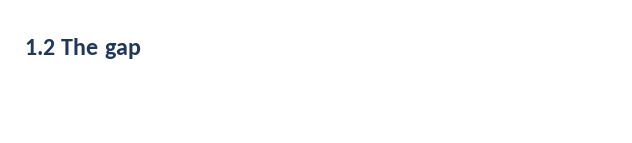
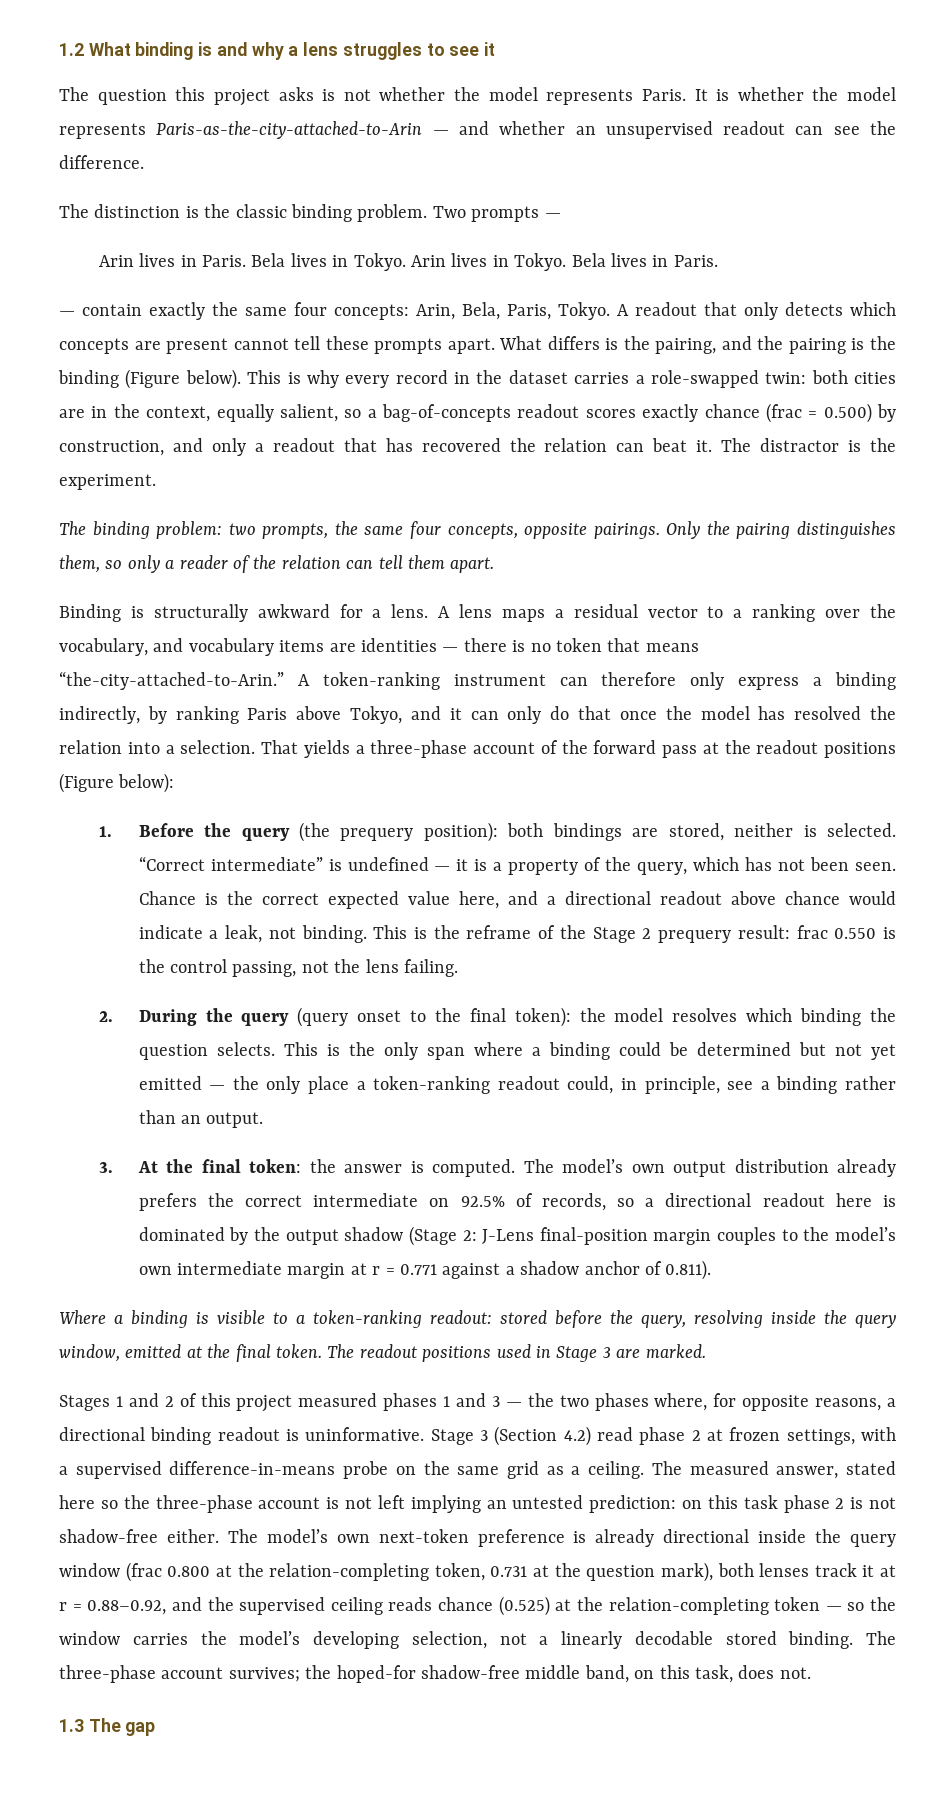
(55, 47) none -> [88,42,495,60] [59,87,896,106] [59,121,896,139] [59,155,144,169] [59,204,561,222] [98,253,718,271] [59,302,896,320] [59,336,896,354] [58,369,896,389] [59,403,896,423] [59,438,896,456] [59,474,156,490] [59,521,896,539] [59,555,495,573] [59,604,896,622] [59,638,699,656] [59,671,897,690] [59,706,897,724] [59,740,896,758] [59,773,175,793] [98,822,896,842] [138,856,897,875] [138,891,897,909] [138,925,896,943] [138,959,459,977] [98,1007,897,1027] [138,1042,896,1060] [138,1076,896,1094] [138,1110,264,1128] [98,1159,897,1177] [138,1193,896,1211] [138,1226,897,1246] [138,1260,712,1280] [59,1310,896,1328] [59,1344,706,1362] [59,1393,896,1412] [59,1426,897,1446] [59,1461,896,1479] [59,1495,897,1513] [59,1529,896,1547] [59,1562,896,1582] [59,1596,896,1616] [59,1631,896,1649] [59,1665,811,1683] [59,1719,84,1732] What binding is and why a lens struggles to see it // The question this project asks is not whether the model represents Paris. It is whether the model represents Paris-as-the-city-attached-to-Arin — and whether an unsupervised readout can see the difference. // The distinction is the classic binding problem. Two prompts — // Arin lives in Paris. Bela lives in Tokyo. Arin lives in Tokyo. Bela lives in Paris. // — contain exactly the same four concepts: Arin, Bela, Paris, Tokyo. A readout that only detects which concepts are present cannot tell these prompts apart. What differs is the pairing, and the pairing is the binding (Figure below). This is why every record in the dataset carries a role-swapped twin: both cities are in the context, equally salient, so a bag-of-concepts readout scores exactly chance (frac = 0.500) by construction, and only a readout that has recovered the relation can beat it. The distractor is the experiment. // The binding problem: two prompts, the same four concepts, opposite pairings. Only the pairing distinguishes them, so only a reader of the relation can tell them apart. // Binding is structurally awkward for a lens. A lens maps a residual vector to a ranking over the vocabulary, and vocabulary items are identities — there is no token that means “the-city-attached-to-Arin.” A token-ranking instrument can therefore only express a binding indirectly, by ranking Paris above Tokyo, and it can only do that once the model has resolved the relation into a selection. That yields a three-phase account of the forward pass at the readout positions (Figure below): // 1. Before the query (the prequery position): both bindings are stored, neither is selected. “Correct intermediate” is undefined — it is a property of the query, which has not been seen. Chance is the correct expected value here, and a directional readout above chance would indicate a leak, not binding. This is the reframe of the Stage 2 prequery result: frac 0.550 is the control passing, not the lens failing. // 2. During the query (query onset to the final token): the model resolves which binding the question selects. This is the only span where a binding could be determined but not yet emitted — the only place a token-ranking readout could, in principle, see a binding rather than an output. // 3. At the final token: the answer is computed. The model’s own output distribution already prefers the correct intermediate on 92.5% of records, so a directional readout here is dominated by the output shadow (Stage 2: J-Lens final-position margin couples to the model’s own intermediate margin at r = 0.771 against a shadow anchor of 0.811). // Where a binding is visible to a token-ranking readout: stored before the query, resolving inside the query window, emitted at the final token. The readout positions used in Stage 3 are marked. // Stages 1 and 2 of this project measured phases 1 and 3 — the two phases where, for opposite reasons, a directional binding readout is uninformative. Stage 3 (Section 4.2) read phase 2 at frozen settings, with a supervised difference-in-means probe on the same grid as a ceiling. The measured answer, stated here so the three-phase account is not left implying an untested prediction: on this task phase 2 is not shadow-free either. The model’s own next-token preference is already directional inside the query window (frac 0.800 at the relation-completing token, 0.731 at the question mark), both lenses track it at r = 0.88–0.92, and the supervised ceiling reads chance (0.525) at the relation-completing token — so the window carries the model’s developing selection, not a linearly decodable stored binding. The three-phase account survives; the hoped-for shadow-free middle band, on this task, does not. // 1.3

